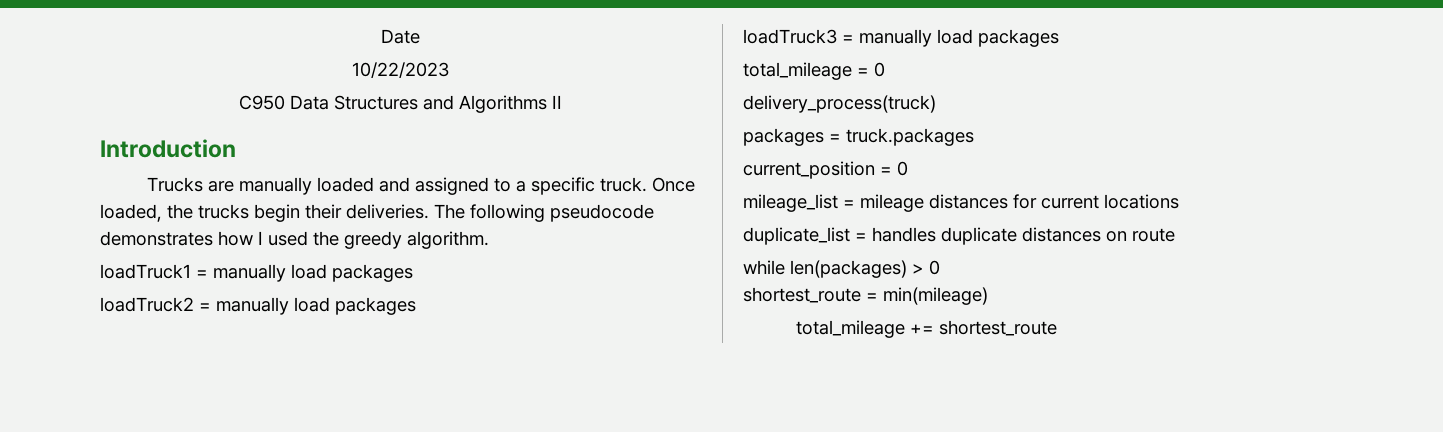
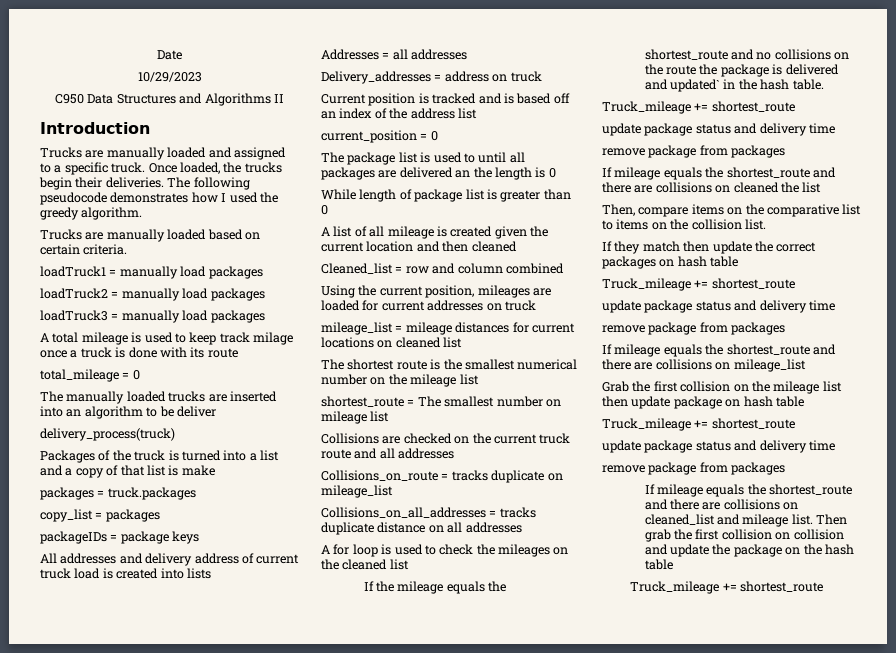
[351,62,449,78] 10/22/2023 -> [137,72,202,82] 10/29/2023
(489, 240) none -> [40,229,260,242] [40,244,128,255] // Trucks are manually loaded based on certain criteria.
[743,62,885,80] [743,95,936,113] [743,128,974,146] [743,161,908,179] total_mileage = 0 // delivery_process(truck) // packages = truck.packages // current_position = 0 -> [40,332,293,345] [40,347,238,358] [40,369,140,382] [40,391,277,404] [40,406,216,419] [40,428,175,441] [40,450,279,463] [40,465,215,478] [40,487,196,500] [40,509,160,522] [40,531,200,544] [40,553,300,566] [40,568,211,579] [321,49,468,60] [321,71,542,84] [321,93,570,106] [321,108,477,119] [321,130,438,143] [321,152,525,165] [321,167,556,180] [321,189,571,202] [321,205,328,215] [321,226,548,239] [321,241,517,252] [321,263,564,274] [321,285,551,298] [321,300,536,311] A total mileage is used to keep track milage once a truck is done with its route // total_mileage = 0 // The manually loaded trucks are inserted into an algorithm to be deliver // delivery_process(truck) // Packages of the truck is turned into a list and a copy of that list is make // packages = truck.packages // copy_list = packages // packageIDs = package keys // All addresses and delivery address of current truck load is created into lists // Addresses = all addresses // Delivery_addresses = address on truck // Current position is tracked and is based off an index of the address list // current_position = 0 // The package list is used to until all packages are delivered an the length is 0 // While length of package list is greater than 0 // A list of all mileage is created given the current location and then cleaned // Cleaned_list = row and column combined // Using the current position, mileages are loaded for current addresses on truck
[743,227,1175,245] [743,260,940,278] [743,287,988,305] [795,320,905,338] // duplicate_list = handles duplicate distances on route // while len(packages) > 0 // shortest_route = min(mileage) // total_mileage -> [377,337,463,348] [321,359,578,370] [321,374,479,387] [321,396,561,407] [321,411,390,424] [321,433,571,444] [321,448,455,459] [321,470,563,483] [321,485,393,498] [321,507,536,518] [321,522,522,535] [321,544,569,557] [321,559,409,570] [363,581,507,594] [644,49,850,60] [644,64,839,77] [644,79,824,92] [602,101,795,114] [602,123,835,136] [602,145,786,158] [602,167,836,180] [602,182,822,193] [602,204,862,217] [602,219,766,230] [602,241,817,254] [602,256,739,269] [602,278,795,291] [602,300,835,313] [602,322,786,335] [602,344,836,357] [602,359,806,372] [602,381,842,394] [602,396,804,409] [602,418,795,431] [602,440,835,453] [602,462,786,475] [644,484,853,497] [644,499,799,510] [644,514,848,527] [644,529,844,542] [644,544,854,557] [644,559,673,570] [630,581,720,594] on cleaned list // The shortest route is the smallest numerical number on the mileage list // shortest_route = The smallest number on mileage list // Collisions are checked on the current truck route and all addresses // Collisions_on_route = tracks duplicate on mileage_list // Collisions_on_all_addresses = tracks duplicate distance on all addresses // A for loop is used to check the mileages on the cleaned list // If the mileage equals the shortest_route and no collisions on the route the package is delivered and updated` in the hash table. // Truck_mileage += shortest_route // update package status and delivery time // remove package from packages // If mileage equals the shortest_route and there are collisions on cleaned the list // Then, compare items on the comparative list to items on the collision list. // If they match then update the correct packages on hash table // Truck_mileage += shortest_route // update package status and delivery time // remove package from packages // If mileage equals the shortest_route and there are collisions on mileage_list // Grab the first collision on the mileage list then update package on hash table // Truck_mileage += shortest_route // update package status and delivery time // remove package from packages // If mileage equals the shortest_route and there are collisions on cleaned_list and mileage list. Then grab the first collision on collision and update the package on the hash table // Truck_mileage

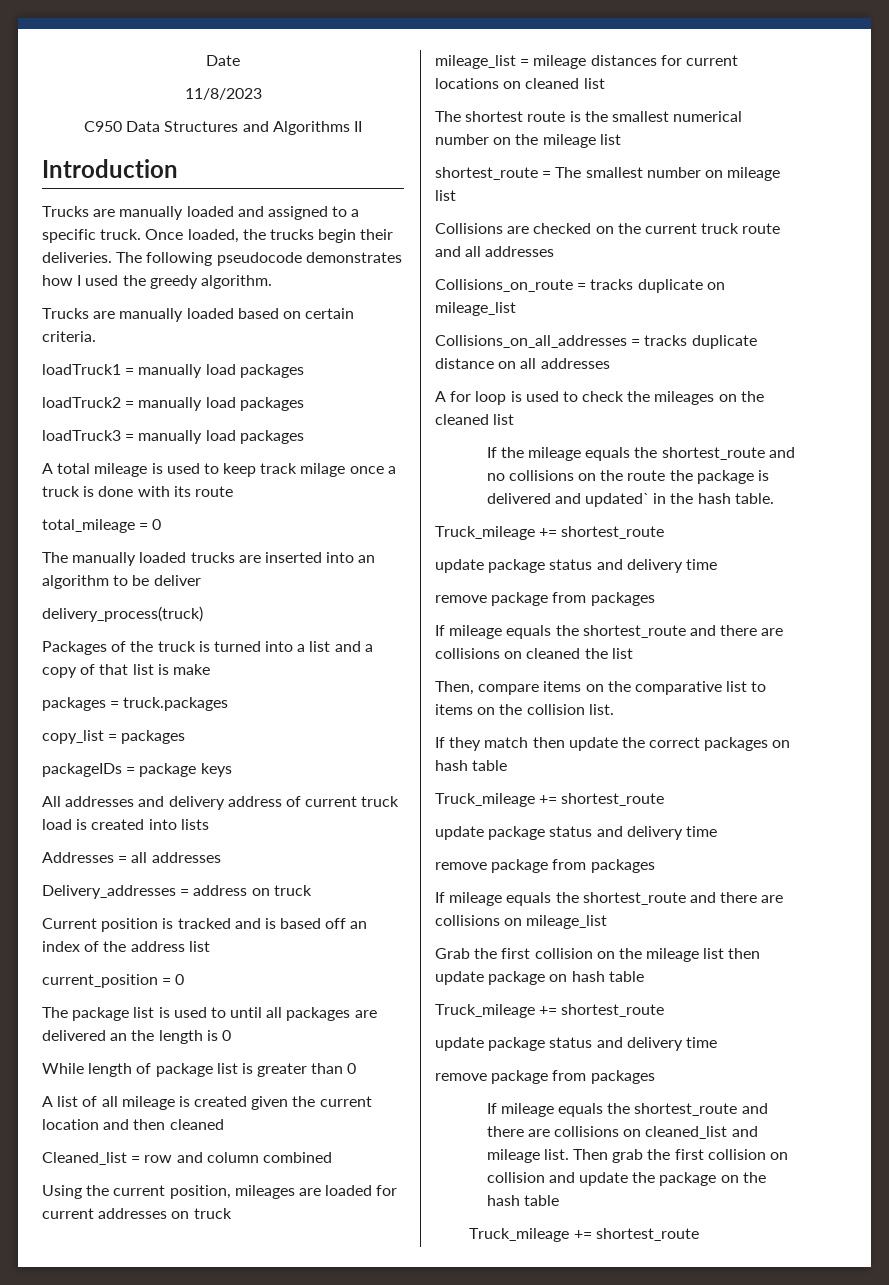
[137,72,202,82] 10/29/2023 -> [184,88,262,100] 11/8/2023

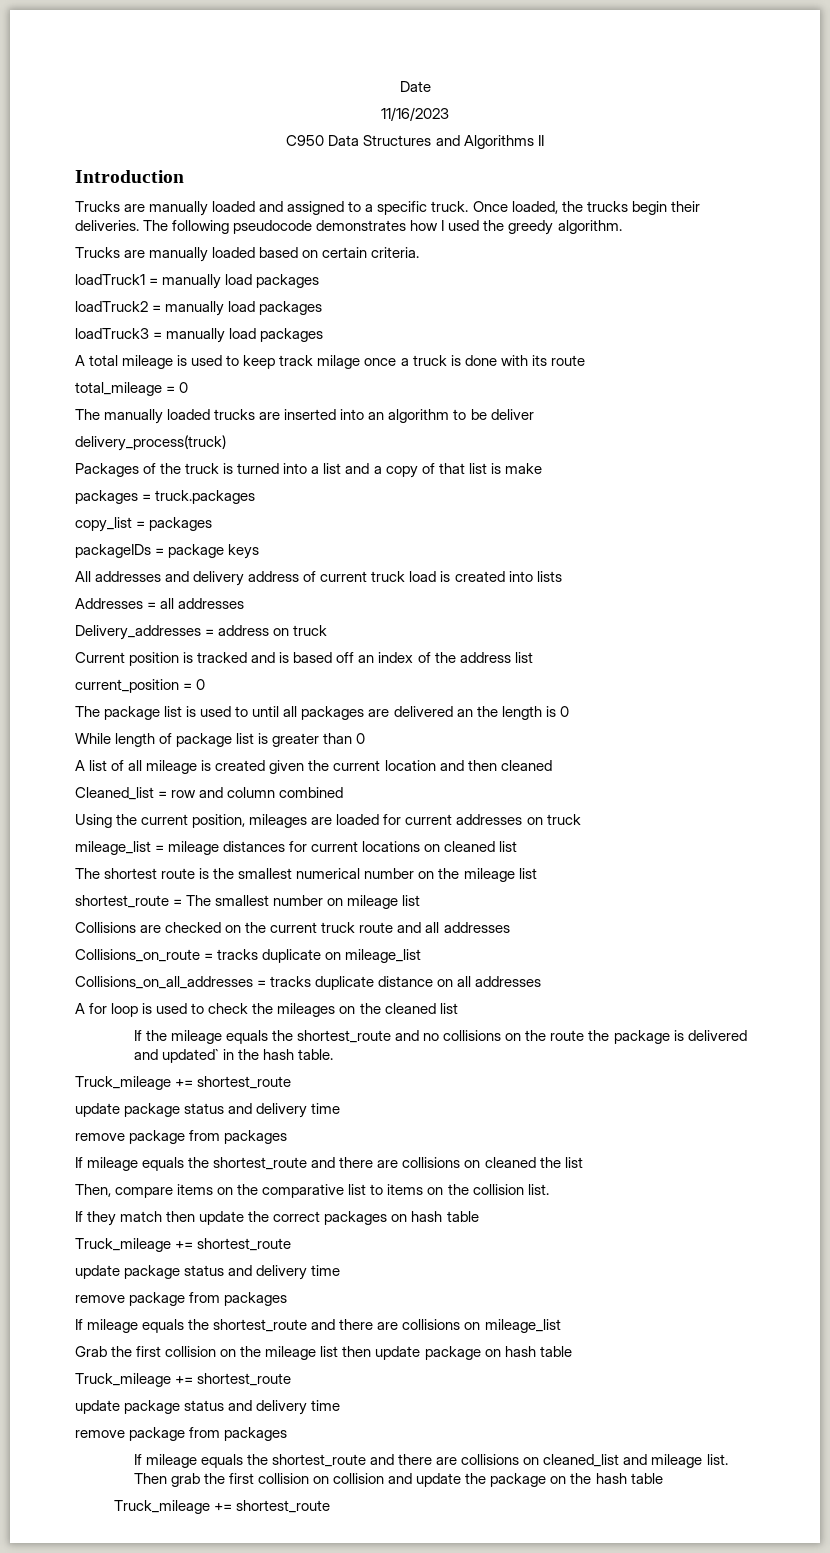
[184,88,262,100] 11/8/2023 -> [381,107,449,121] 11/16/2023

